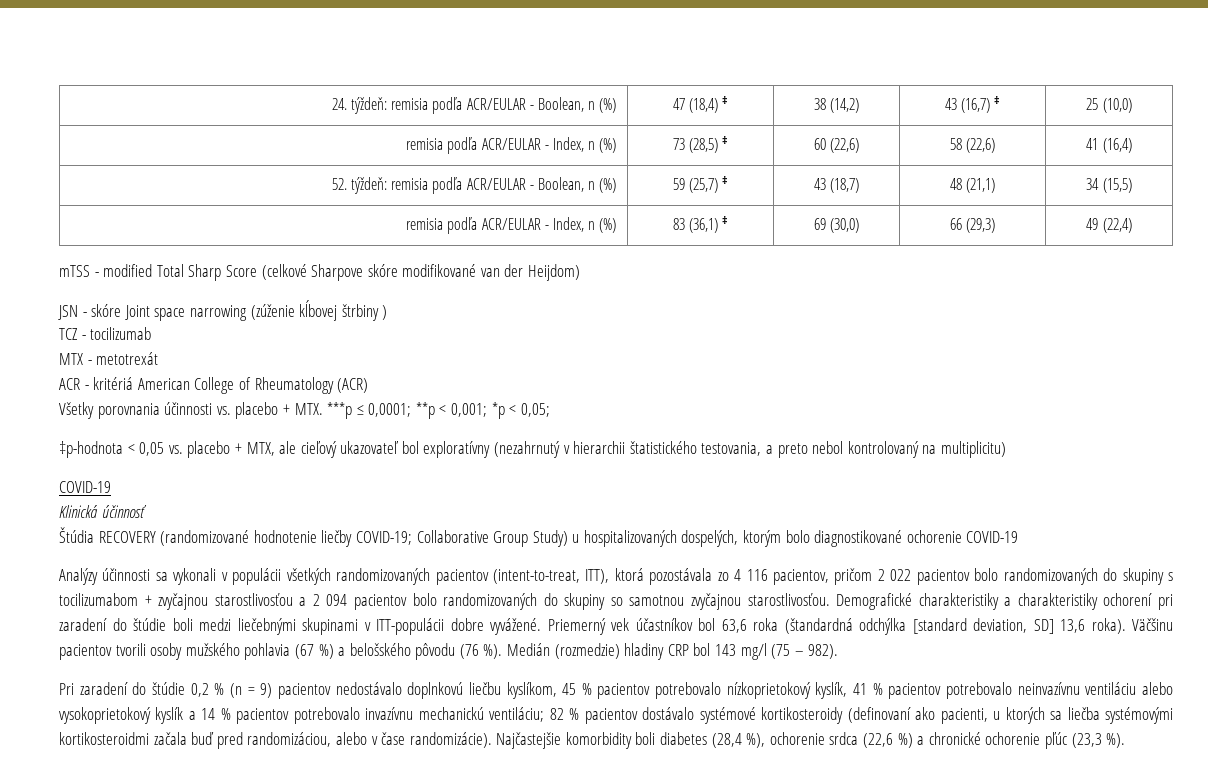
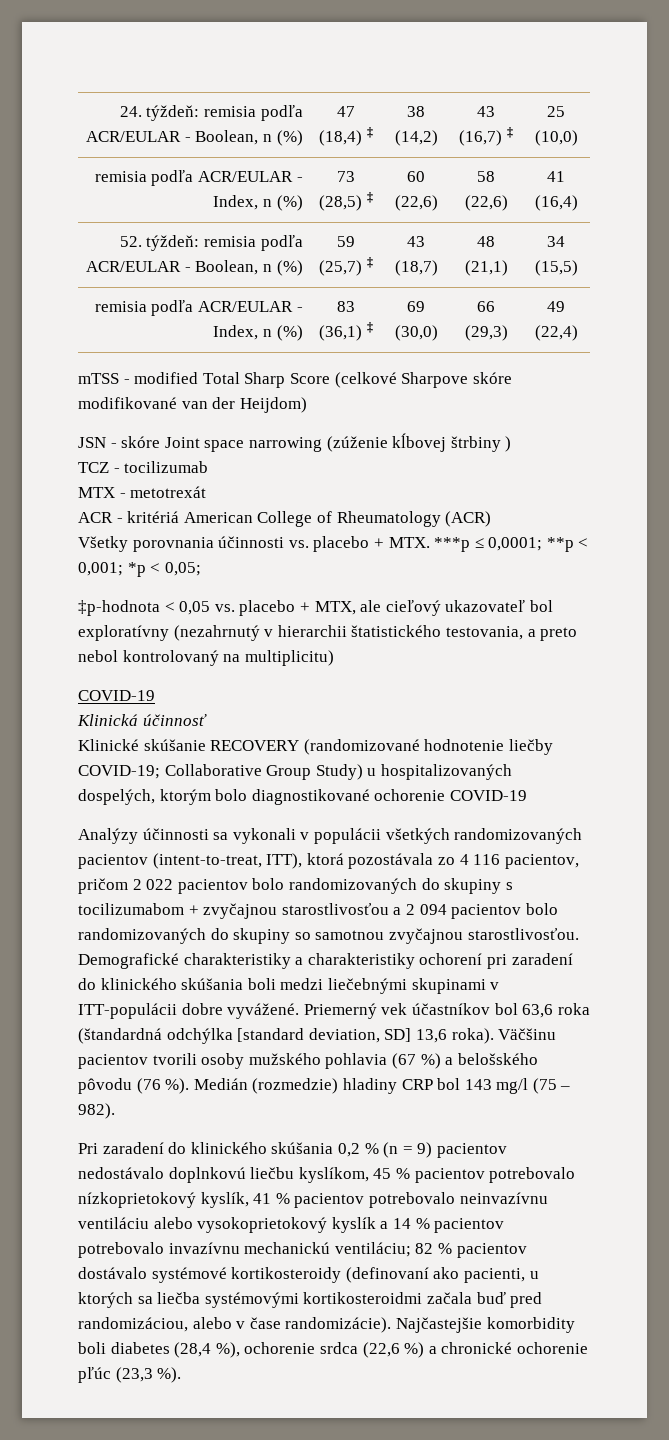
[59,527,94,543] Štúdia -> [78,739,206,751] Klinické skúšanie
[133,618,166,631] štúdie -> [100,978,244,990] klinického skúšania
[151,682,185,695] štúdie -> [190,1142,334,1154] klinického skúšania

